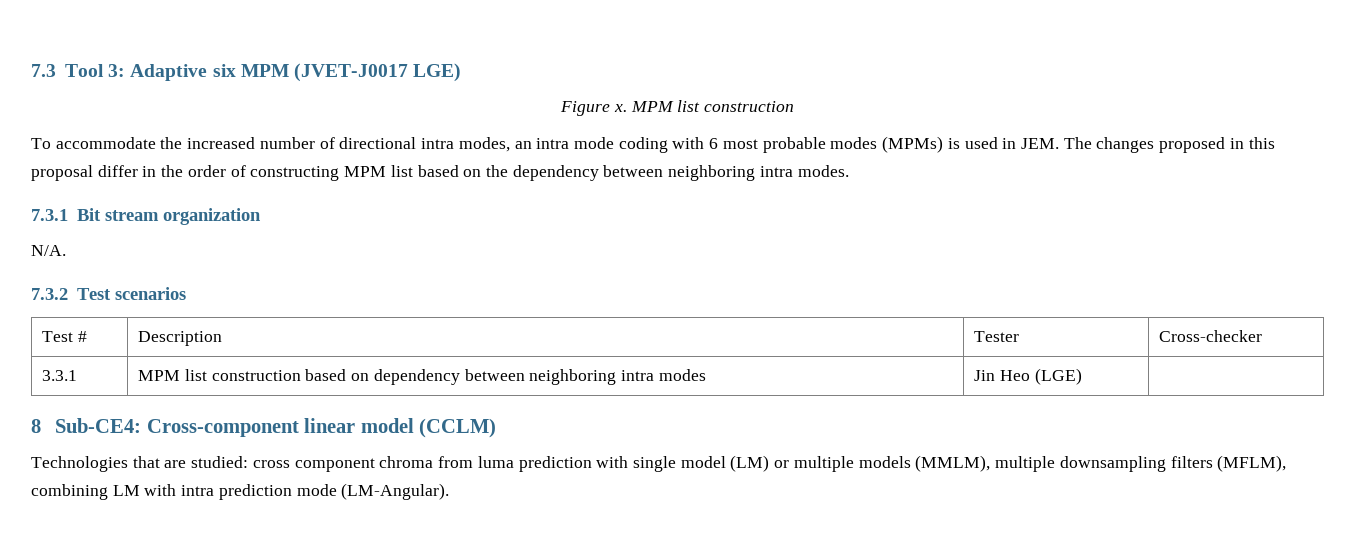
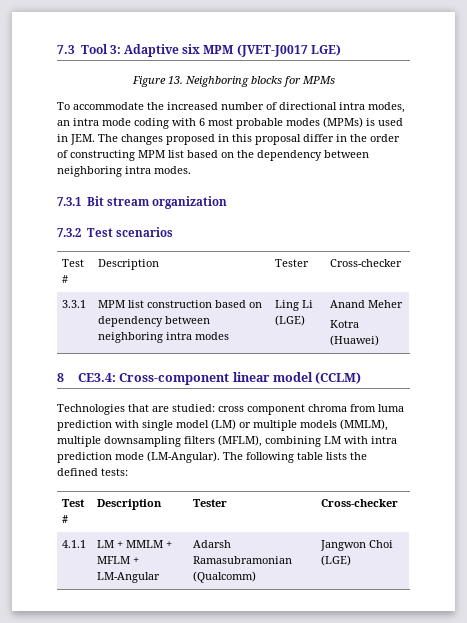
[613,100,794,112] x. MPM list construction -> [167,76,335,87] 13. Neighboring blocks for MPMs
[31,245,66,256] // N/A. -> (227, 202) none
[974,370,1030,381] Jin Heo -> [274,300,313,311] Ling Li
(1082, 376) none -> [329,300,403,308] [329,320,359,328] [329,335,379,346] Anand Meher // Kotra (Huawei)
[55,418,142,433] Sub-CE4: -> [77,373,116,382] CE3.4:
(450, 491) none -> [223,452,367,463] [57,468,128,476] [61,499,85,507] [61,515,68,523] [96,499,162,510] [192,499,227,507] [320,499,398,507] [61,540,86,548] [96,540,172,548] [96,556,139,564] [96,572,160,583] [192,540,231,548] [192,556,292,564] [192,571,256,583] [319,540,393,551] [320,555,351,566] The following table lists the defined tests: // Test # | Description | Tester | Cross-checker // 4.1.1 | LM + MMLM + MFLM + LM-Angular | Adarsh Ramasubramonian (Qualcomm) | Jangwon Choi (LGE)

